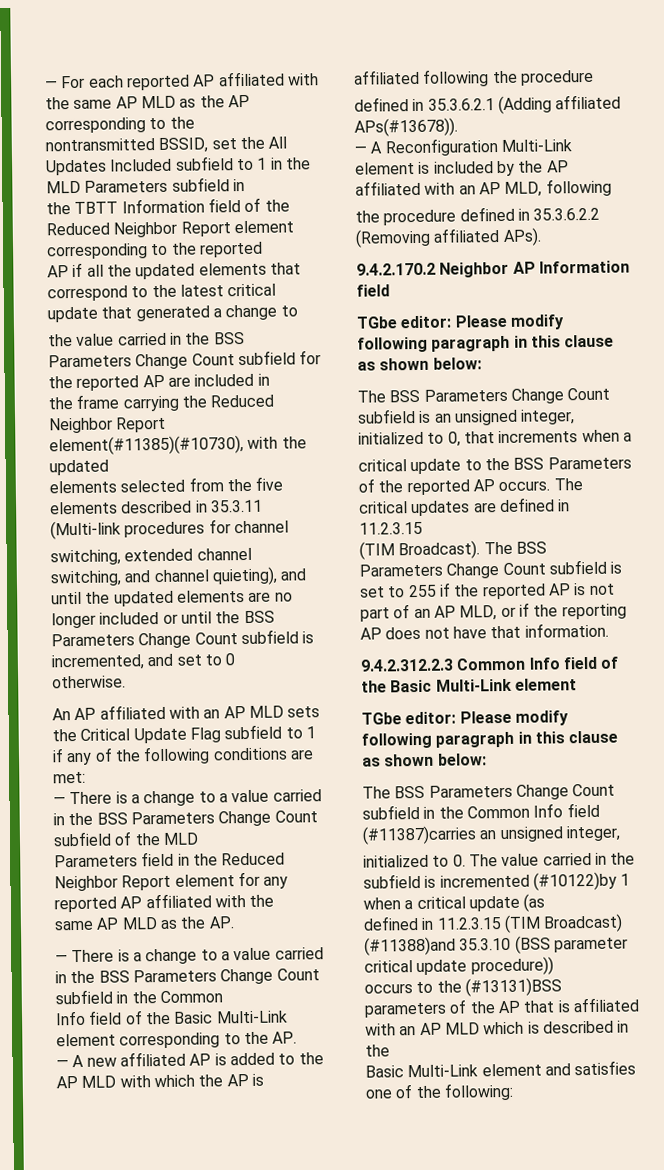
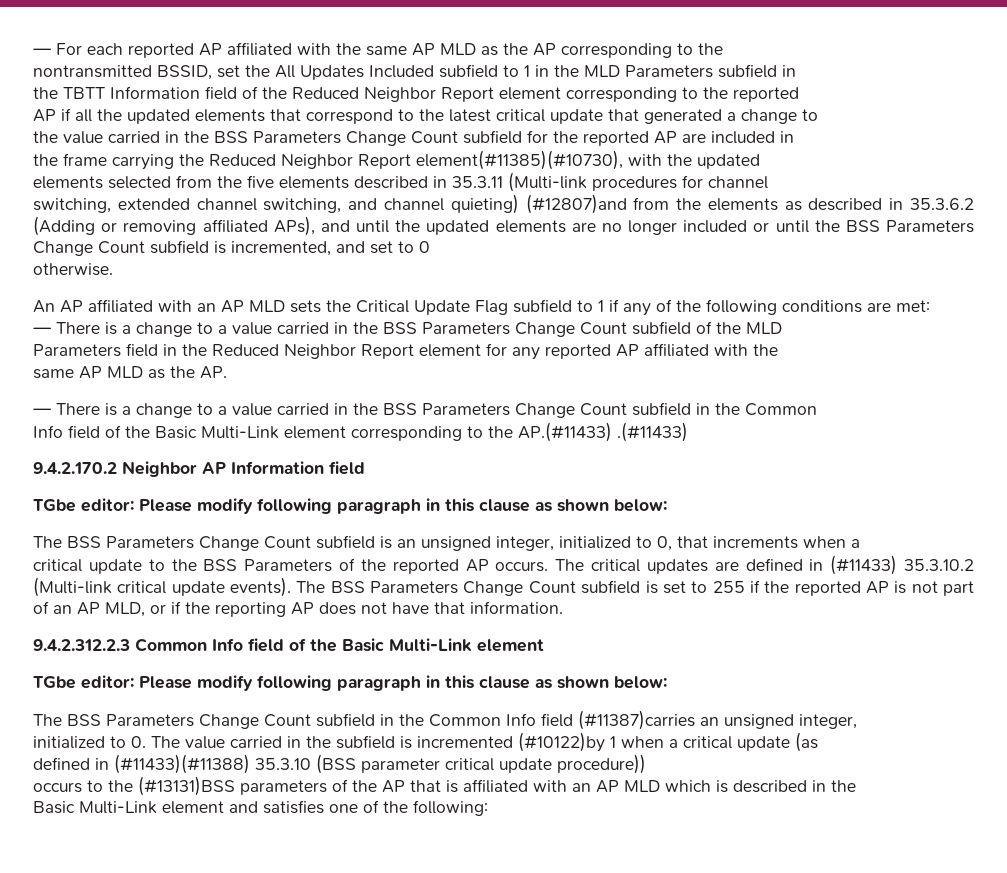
[211,566,277,586] quieting), -> [450,194,975,214] [33,216,315,236] quieting) (#12807)and from the elements as described in 35.3.6.2 (Adding or removing affiliated APs),
[272,1031,298,1044] [56,1051,324,1068] [56,1073,264,1089] [353,69,594,87] [354,94,622,115] [354,117,458,137] [354,138,572,157] [355,160,569,177] [355,178,612,197] [355,206,601,226] [355,227,542,248] AP. // — A new affiliated AP is added to the AP MLD with which the AP is affiliated following the procedure // defined in 35.3.6.2.1 (Adding affiliated APs(#13678)). // — A Reconfiguration Multi-Link element is included by the AP affiliated with an AP MLD, following // the procedure defined in 35.3.6.2.2 (Removing affiliated APs). -> [518,422,688,442] AP.(#11433) .(#11433)
[359,521,423,535] [359,540,481,560] 11.2.3.15 // (TIM Broadcast). -> [830,555,975,575] [33,577,292,597] (#11433) 35.3.10.2 (Multi-link critical update events).
[436,913,624,934] [364,936,456,956] 11.2.3.15 (TIM Broadcast) (#11388)and -> [114,754,250,774] (#11433)(#11388)

